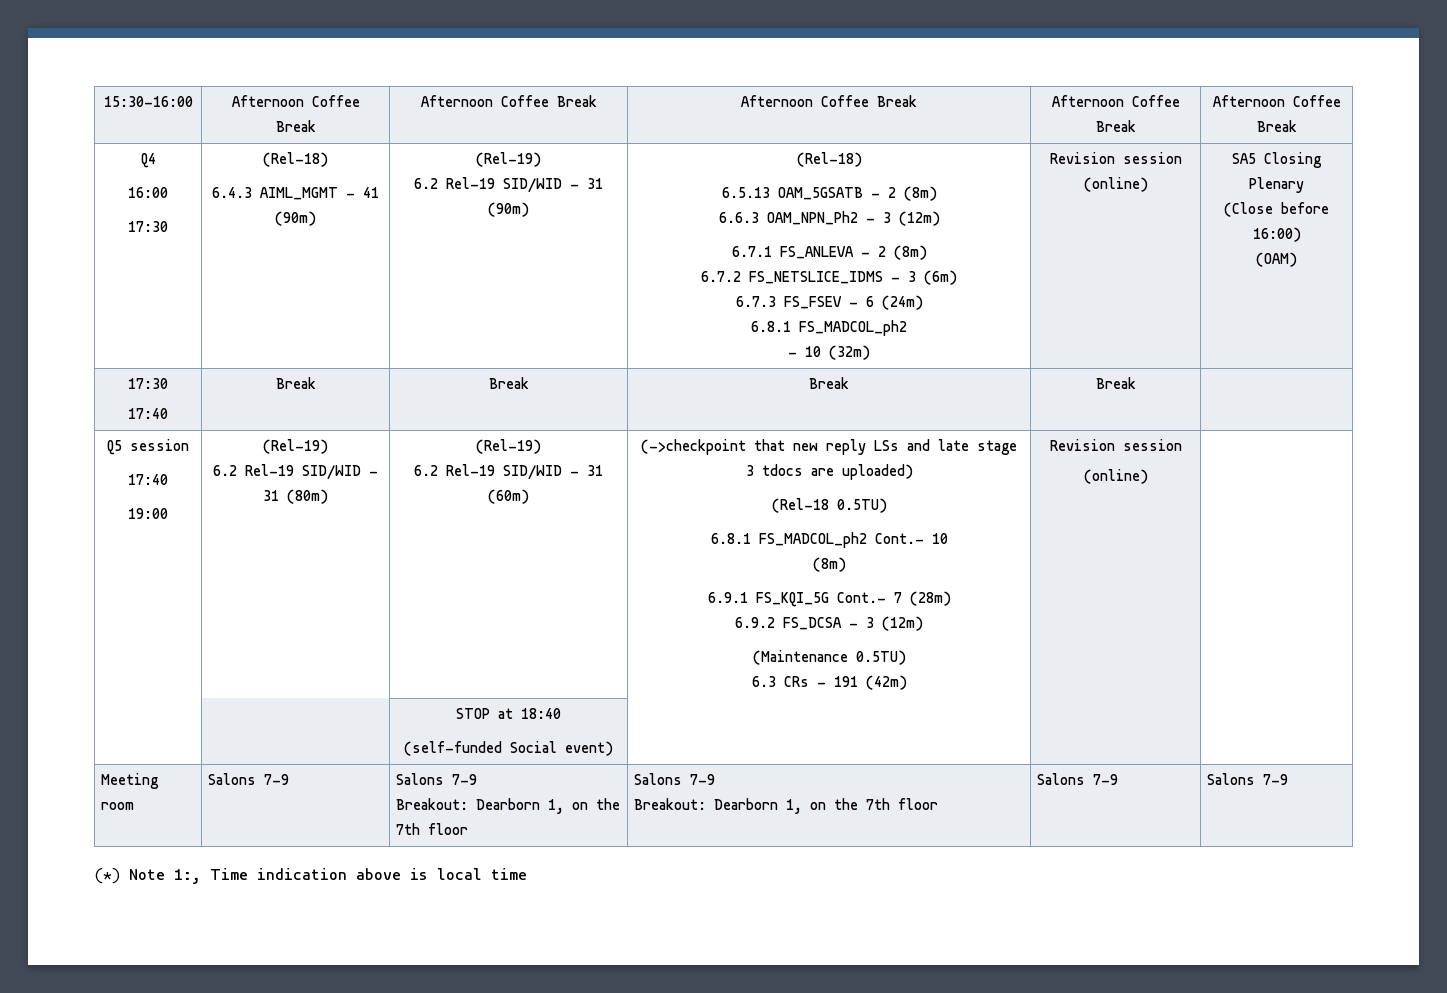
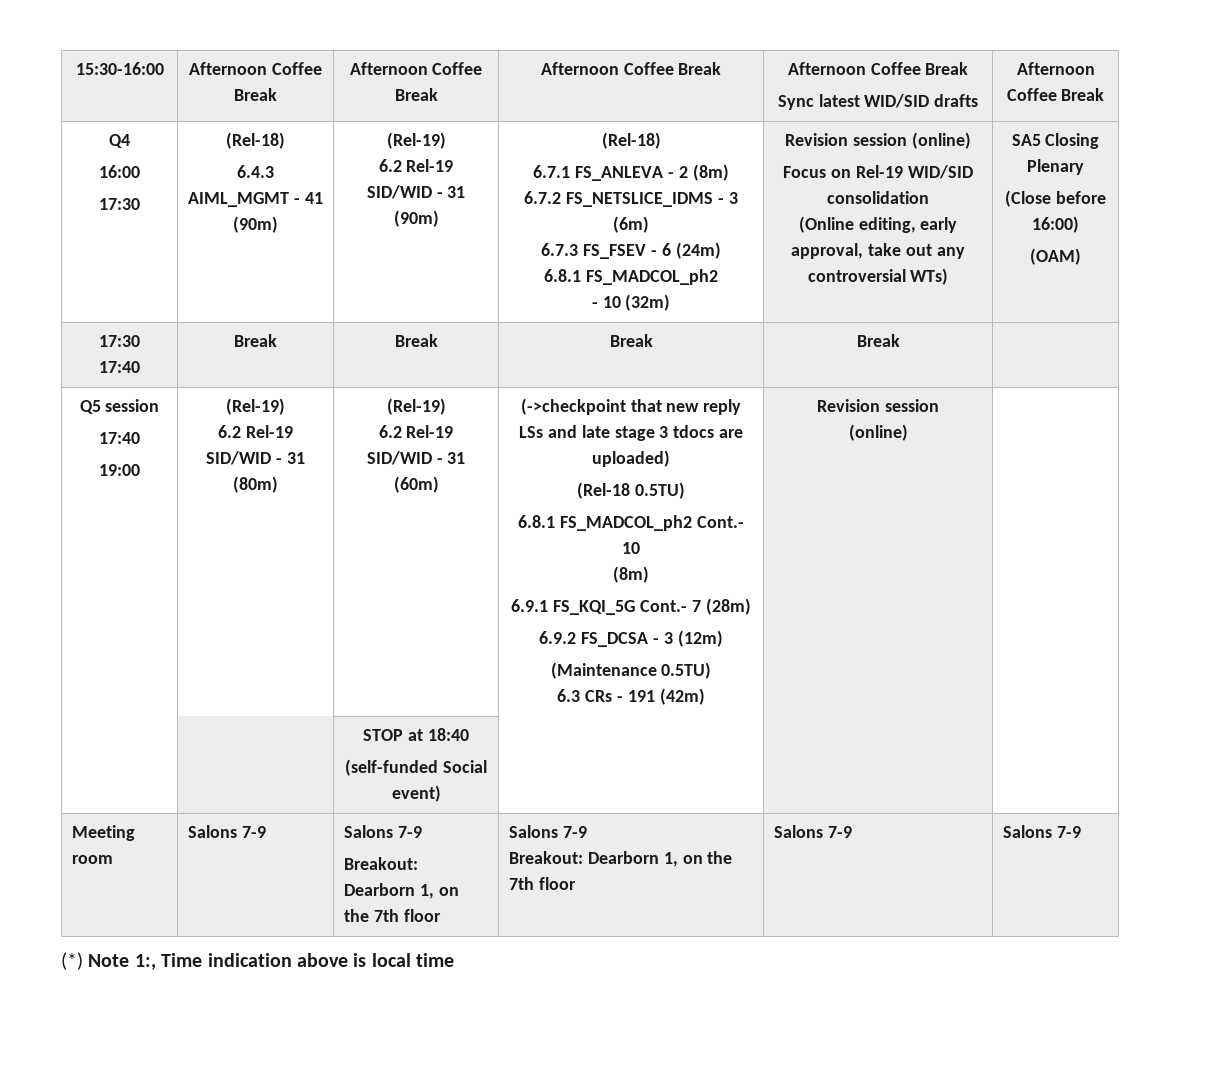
(1136, 126) none -> [777,94,979,110] // Sync latest WID/SID drafts
[721,186,937,201] [718,211,940,226] // 6.5.13 OAM_5GSATB - 2 (8m) // 6.6.3 OAM_NPN_Ph2 - 3 (12m) -> (661, 140) none
(1148, 184) none -> [783,165,973,179] [827,191,929,204] [798,216,958,233] [791,243,965,259] [807,268,949,285] // Focus on Rel-19 WID/SID consolidation // (Online editing, early approval, take out any controversial WTs)

